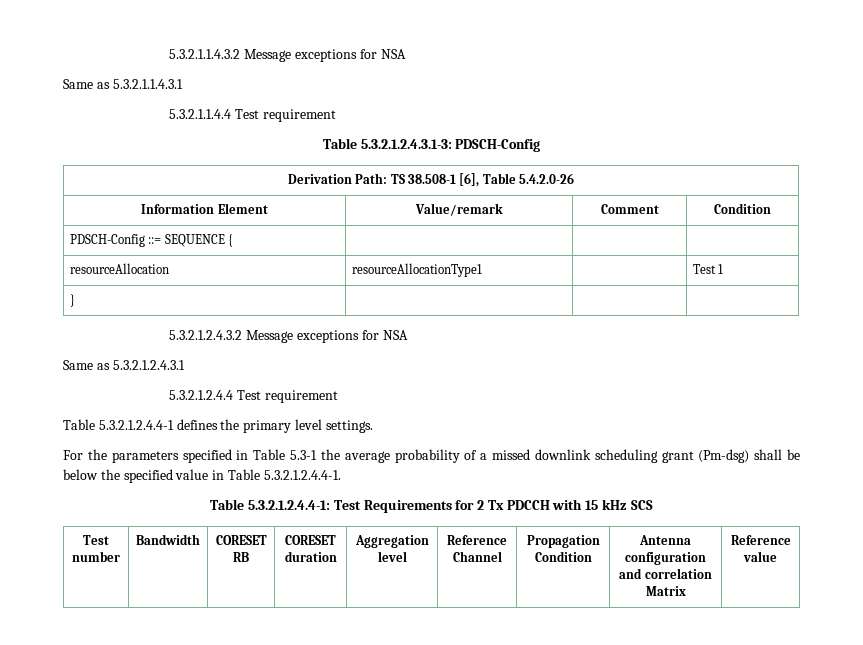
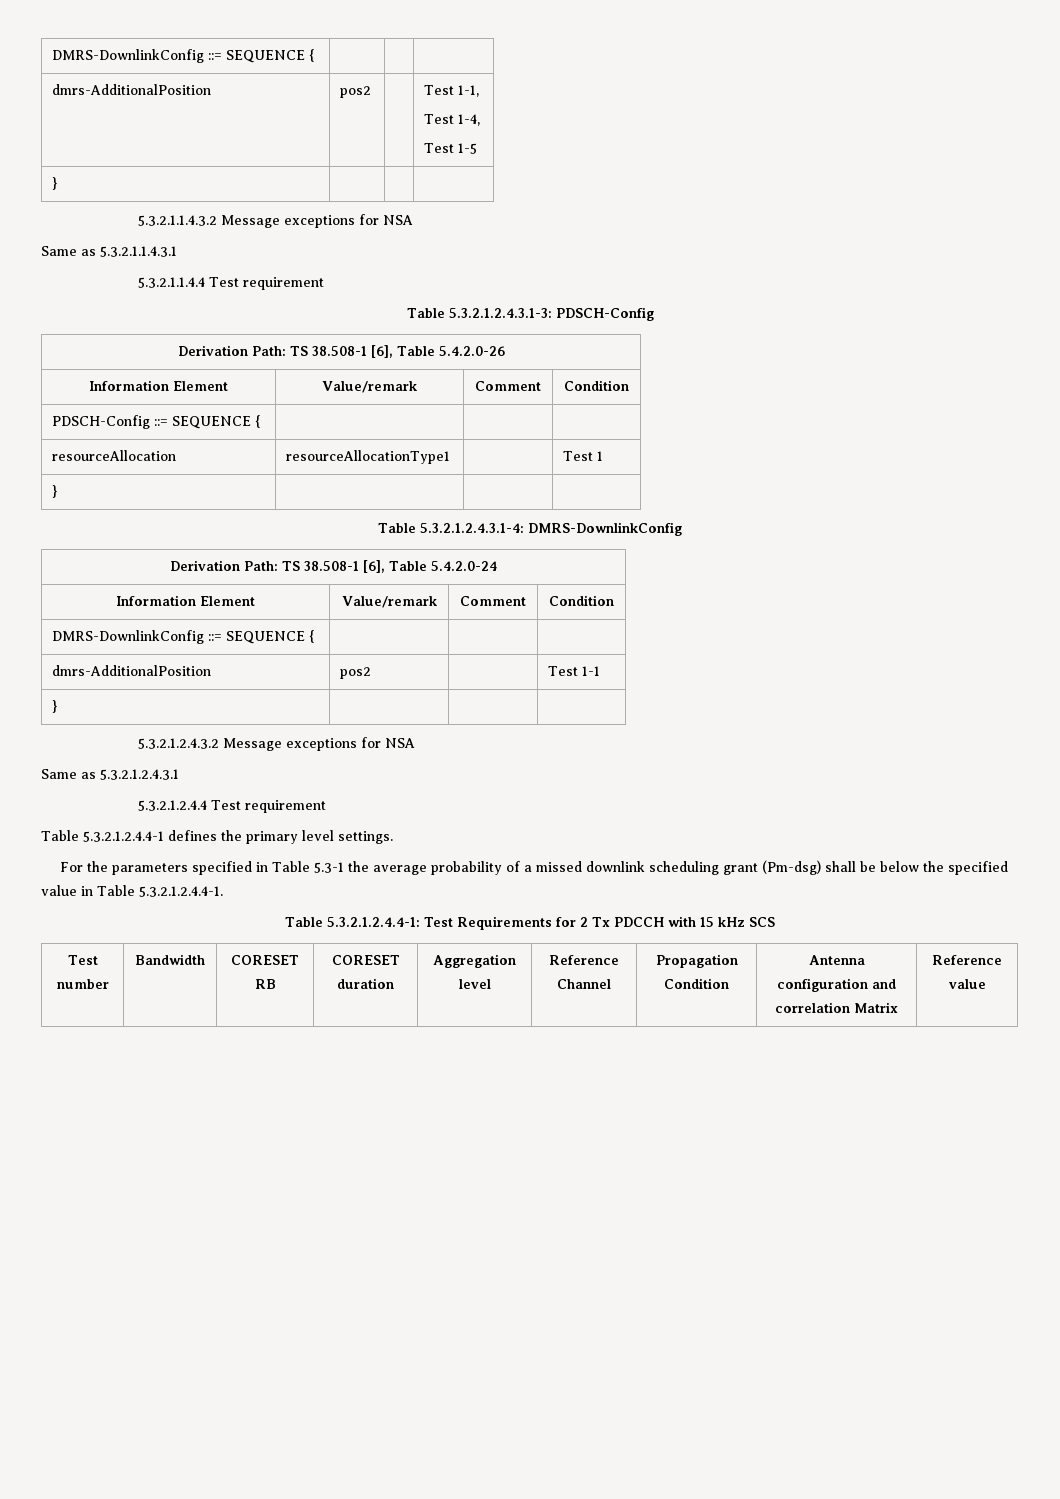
(169, 54) none -> [52,49,316,63] [52,84,212,95] [340,86,372,98] [424,85,480,97] [424,114,481,126] [424,143,478,154] [52,177,58,190] DMRS-DownlinkConfig ::= SEQUENCE { | | | // dmrs-AdditionalPosition | pos2 | | Test 1-1, // Test 1-4, // Test 1-5 // } | | | //
(75, 300) none -> [378,522,682,536] [170,560,497,573] [116,595,255,606] [341,596,438,608] [460,596,526,606] [549,595,614,606] [52,630,316,644] [52,665,212,676] [340,667,372,679] [548,666,601,676] [52,700,58,713] // Table 5.3.2.1.2.4.3.1-4: DMRS-DownlinkConfig // Derivation Path: TS 38.508-1 [6], Table 5.4.2.0-24 // Information Element | Value/remark | Comment | Condition // DMRS-DownlinkConfig ::= SEQUENCE { | | | // dmrs-AdditionalPosition | pos2 | | Test 1-1 // } | | |

